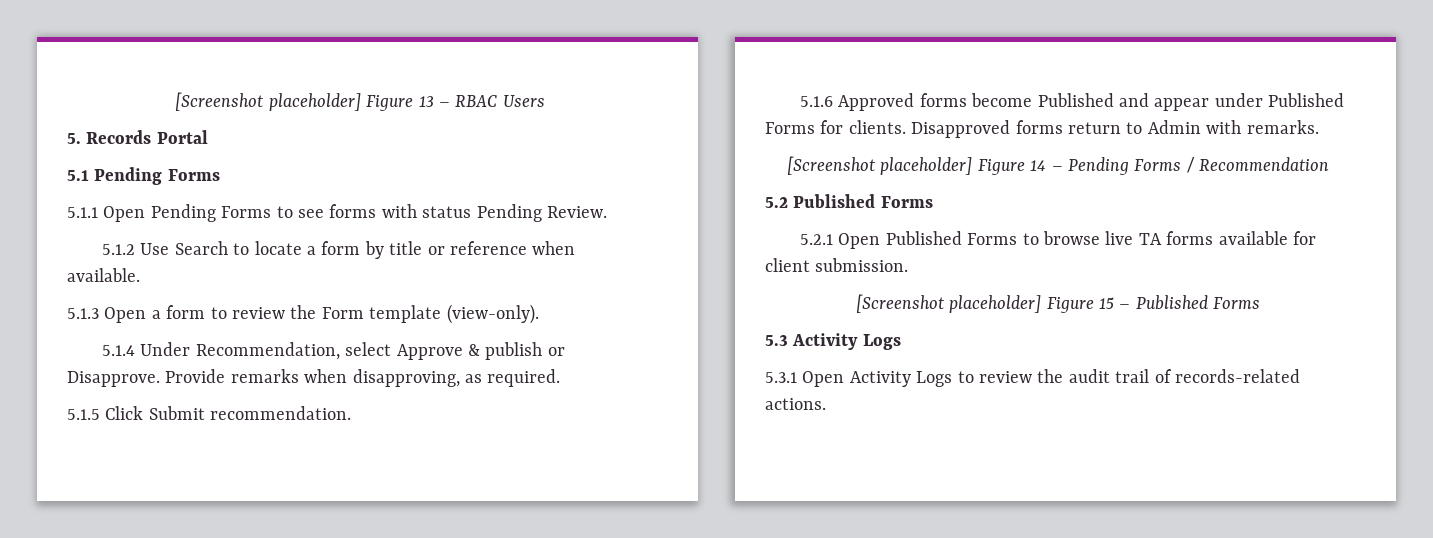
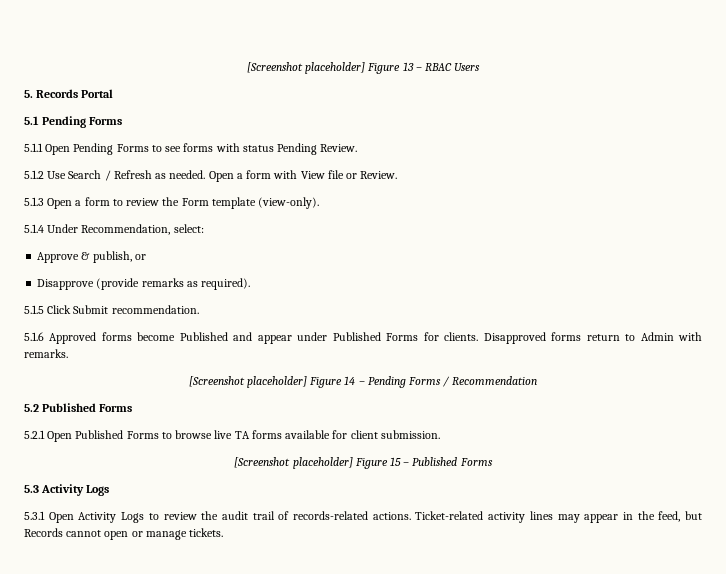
[233,241,576,259] [67,268,140,282] to locate a form by title or reference when available. -> [104,170,398,182] / Refresh as needed. Open a form with View file or Review.
[345,342,392,356] select -> [173,224,204,233] select: //
[485,342,565,360] [67,369,561,387] publish or Disapprove. Provide remarks when disapproving, as required. -> [92,251,146,263] [37,278,251,290] publish, or // Disapprove (provide remarks as required).
(826, 404) none -> [415,511,703,523] [24,528,224,540] Ticket-related activity lines may appear in the feed, but Records cannot open or manage tickets.

